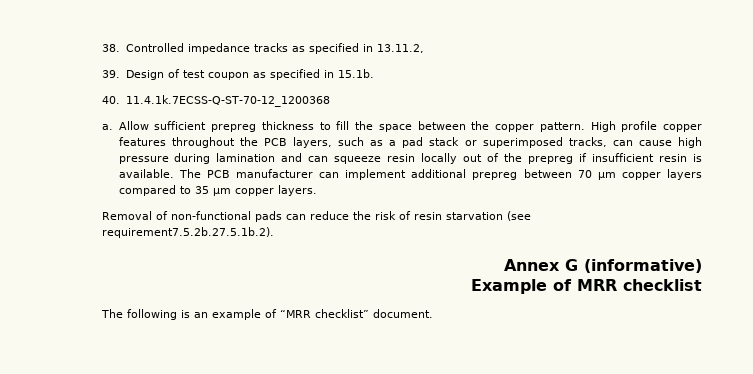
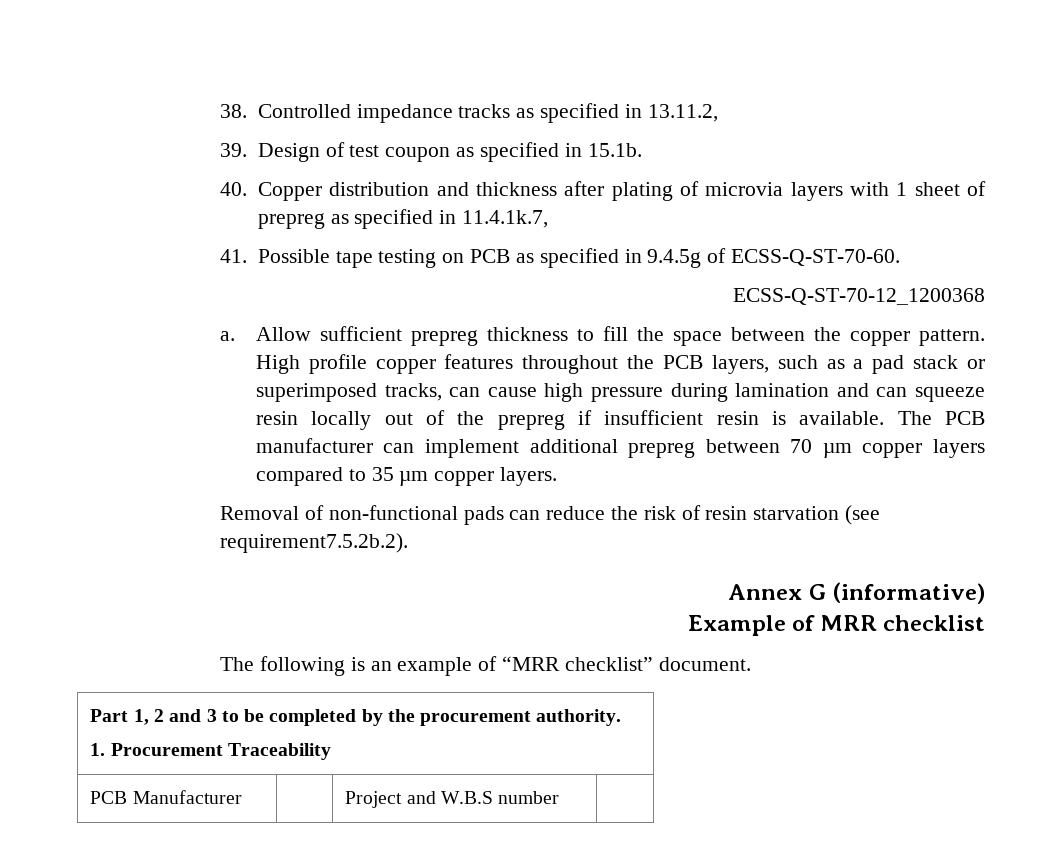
[125,95,330,107] 11.4.1k.7ECSS-Q-ST-70-12_1200368 -> [257,181,986,201] [257,209,549,229] [220,248,900,268] [733,288,985,305] Copper distribution and thickness after plating of microvia layers with 1 sheet of prepreg as specified in 11.4.1k.7, // 41. Possible tape testing on PCB as specified in 9.4.5g of ECSS-Q-ST-70-60. // ECSS-Q-ST-70-12_1200368
[102,227,275,238] requirement7.5.2b.27.5.1b.2). -> [220,533,409,553] requirement7.5.2b.2).
(434, 313) none -> [90,709,622,726] [90,743,332,760] [90,790,242,804] [345,791,560,808] // Part 1, 2 and 3 to be completed by the procurement authority. // 1. Procurement Traceability // PCB Manufacturer | | Project and W.B.S number |

